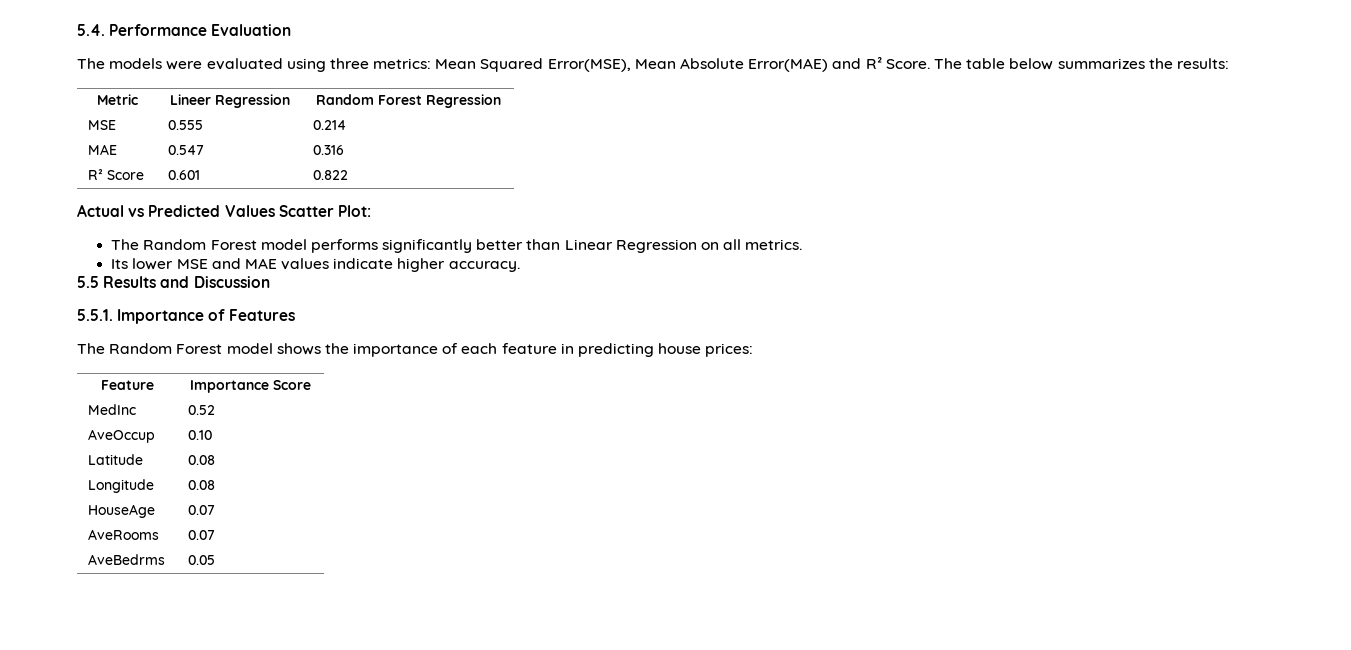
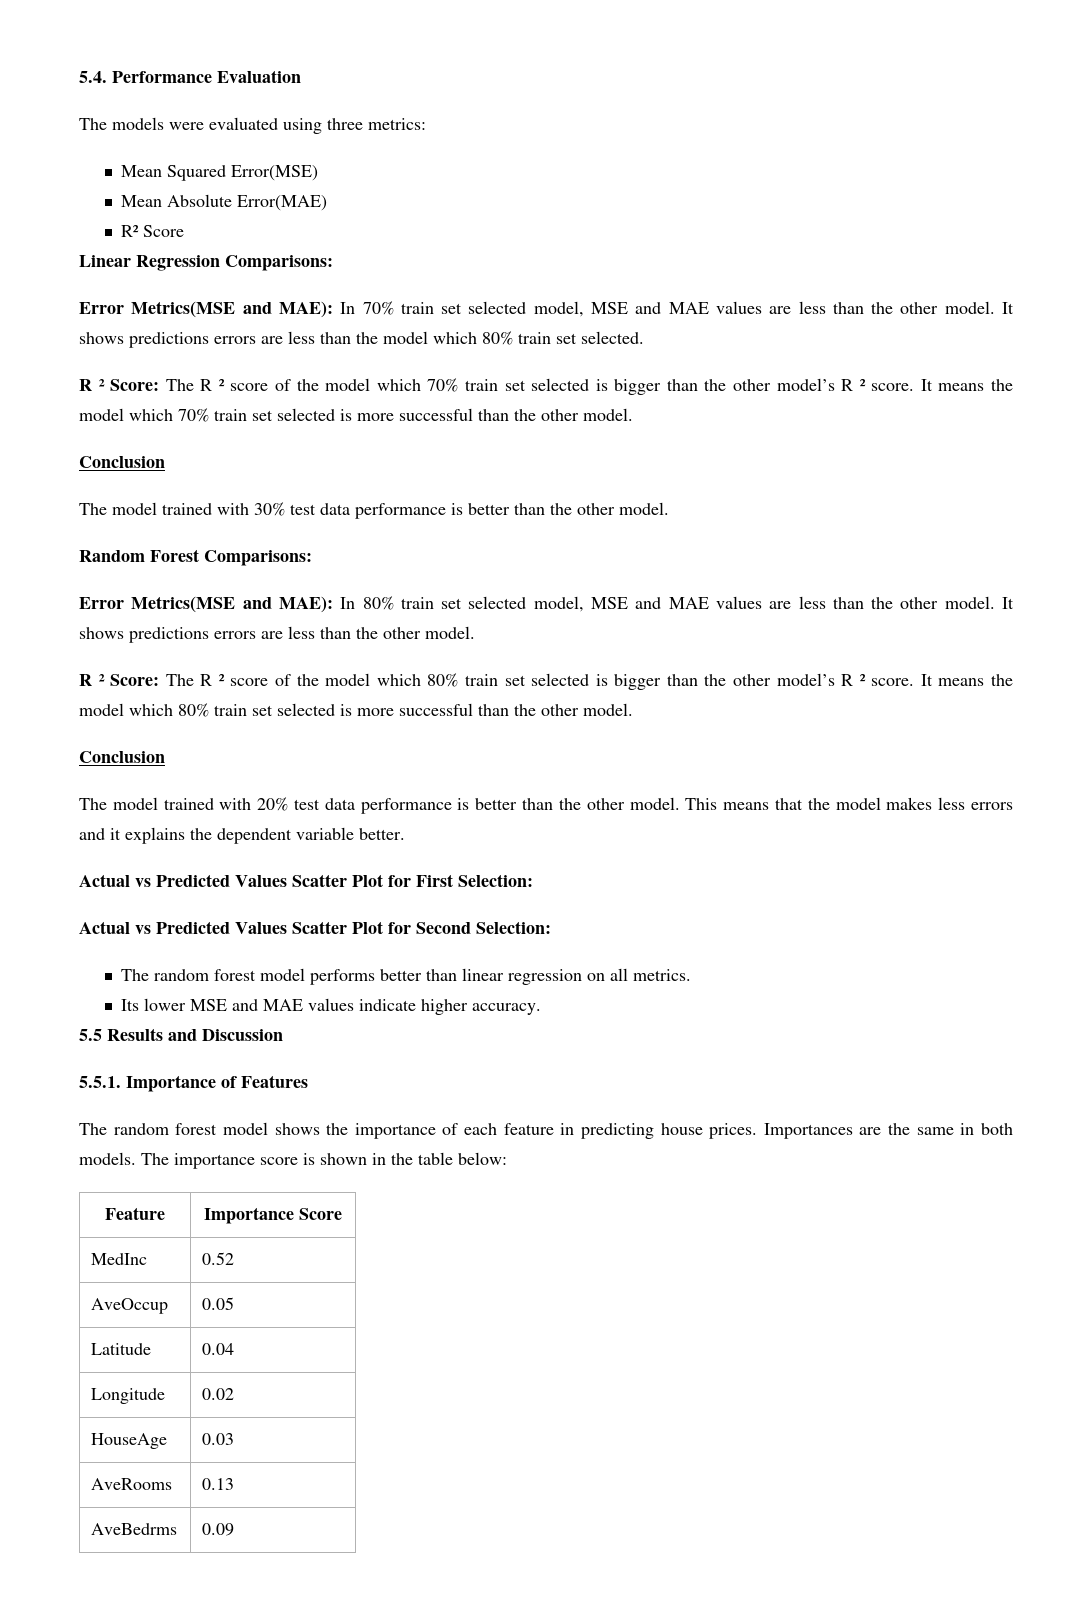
(432, 63) none -> (426, 124) //
[547,59,631,72] Error(MSE), -> [231,165,319,181] Error(MSE) //
[832,57,1229,70] [97,94,138,105] [170,94,290,108] [315,94,501,108] [88,120,117,130] [168,120,204,130] [313,120,347,130] [88,144,118,155] [168,145,205,155] [313,145,345,155] [88,169,145,180] [168,170,201,180] [313,170,349,180] [77,204,371,217] [111,239,257,250] and R² Score. The table below summarizes the results: // Metric | Lineer Regression | Random Forest Regression // MSE | 0.555 | 0.214 // MAE | 0.547 | 0.316 // R² Score | 0.601 | 0.822 // Actual vs Predicted Values Scatter Plot: // The Random Forest -> [121,225,185,237] [79,255,333,271] [79,301,1014,318] [79,331,644,348] [79,378,1014,395] [79,408,633,422] [79,456,165,468] [79,502,669,519] [79,549,312,566] [79,596,1014,613] [79,626,475,643] [79,673,1014,690] [79,703,633,717] [79,751,165,763] [79,797,1014,814] [79,827,405,844] [79,874,533,887] [79,921,551,934] [121,969,257,981] // R² Score // Linear Regression Comparisons: // Error Metrics(MSE and MAE): In 70% train set selected model, MSE and MAE values are less than the other model. It shows predictions errors are less than the model which 80% train set selected. // R ² Score: The R ² score of the model which 70% train set selected is bigger than the other model’s R ² score. It means the model which 70% train set selected is more successful than the other model. // Conclusion // The model trained with 30% test data performance is better than the other model. // Random Forest Comparisons: // Error Metrics(MSE and MAE): In 80% train set selected model, MSE and MAE values are less than the other model. It shows predictions errors are less than the other model. // R ² Score: The R ² score of the model which 80% train set selected is bigger than the other model’s R ² score. It means the model which 80% train set selected is more successful than the other model. // Conclusion // The model trained with 20% test data performance is better than the other model. This means that the model makes less errors and it explains the dependent variable better. // Actual vs Predicted Values Scatter Plot for First Selection: // Actual vs Predicted Values Scatter Plot for Second Selection: // The random forest
[382,239,697,253] significantly better than Linear Regression -> [380,968,583,985] better than linear regression
[109,343,223,354] Random Forest -> [113,1123,218,1135] random forest
[705,343,754,357] prices: -> [709,1123,1014,1139] [79,1152,507,1169] prices. Importances are the same in both models. The importance score is shown in the table below:
[188,430,213,440] 0.10 -> [202,1297,235,1310] 0.05
[188,455,216,465] 0.08 -> [202,1343,235,1355] 0.04
[188,480,216,490] 0.08 -> [202,1388,235,1400] 0.02
[188,505,216,515] 0.07 -> [202,1433,235,1445] 0.03
[188,530,216,540] 0.07 -> [202,1478,235,1490] 0.13
[188,555,216,565] 0.05 -> [202,1523,235,1536] 0.09

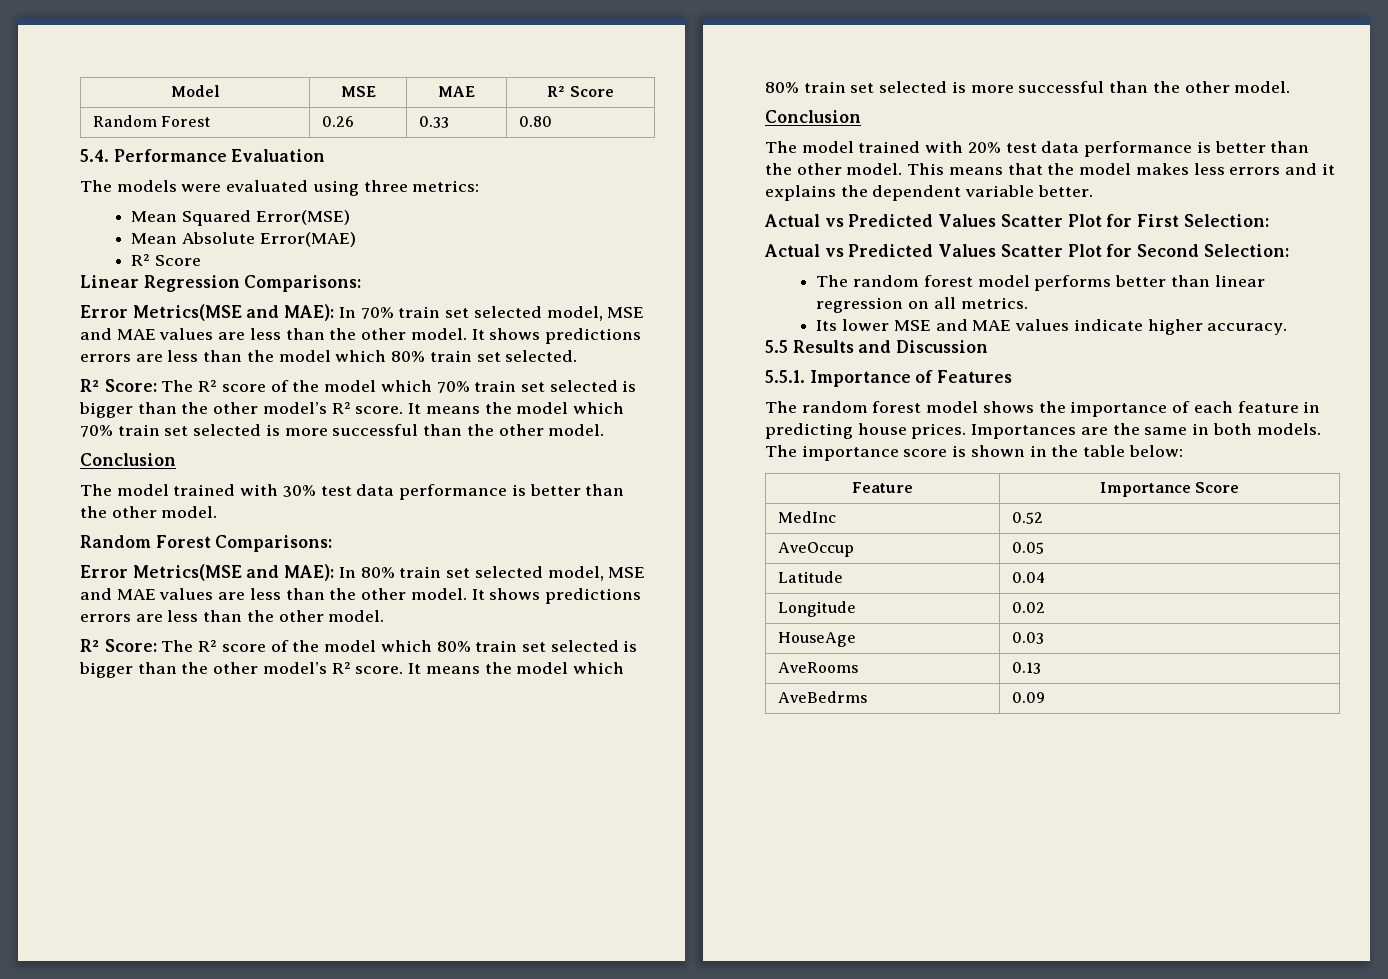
(79, 77) none -> [170,85,220,97] [340,86,376,97] [438,86,475,97] [547,86,614,97] [93,115,212,127] [322,116,355,127] [419,116,450,128] [519,116,553,127] Model | MSE | MAE | R² Score // Random Forest | 0.26 | 0.33 | 0.80 //
[79,379,225,391] R ² Score: The R ² -> [80,379,218,392] R² Score: The R²
[841,379,866,391] R ² -> [331,402,351,414] R²
[79,674,225,686] R ² Score: The R ² -> [80,639,218,652] R² Score: The R²
[841,674,866,686] R ² -> [331,662,351,674] R²

